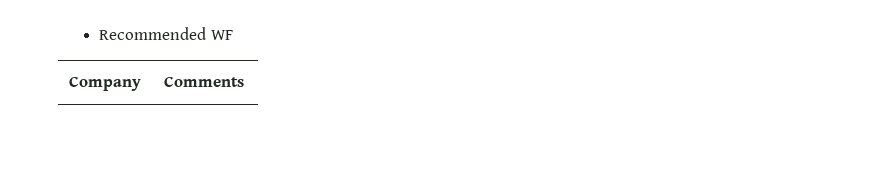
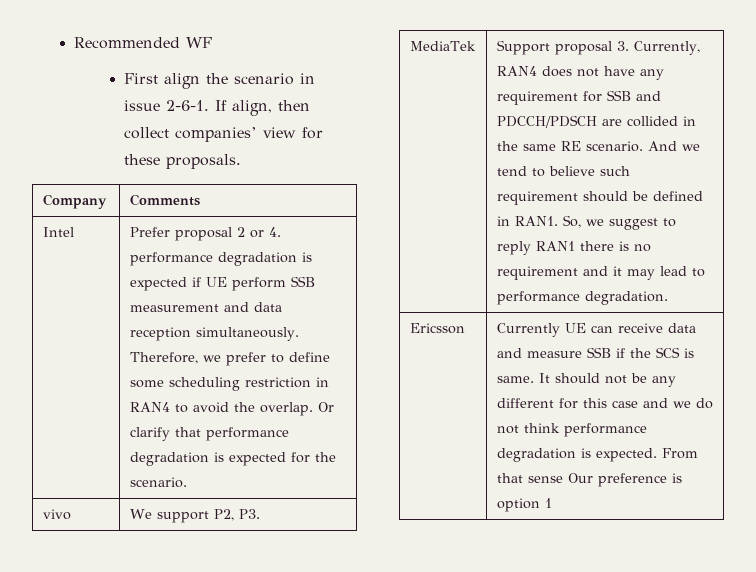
[69,76,142,91] [164,76,245,87] // Company | Comments -> [124,73,316,89] [124,100,311,116] [124,127,324,142] [124,154,242,169] [42,194,107,209] [129,194,200,206] [42,227,74,237] [129,227,281,241] [129,252,312,266] [129,276,315,291] [129,302,282,312] [129,327,299,341] [129,352,330,366] [129,377,329,391] [129,402,334,416] [129,427,289,441] [129,452,336,466] [129,477,187,488] [42,509,71,520] [129,509,260,523] [409,41,476,51] [496,40,700,55] [496,66,664,80] [496,90,661,105] [496,115,696,128] [496,141,700,152] [496,166,630,177] [496,191,703,205] [496,215,676,230] [496,241,651,255] [496,266,705,280] [496,291,668,305] [409,323,465,334] [496,323,696,337] [496,347,694,358] [496,373,676,387] [496,398,713,409] [496,423,647,437] [496,448,698,462] [496,473,682,487] [496,498,552,512] // First align the scenario in issue 2-6-1. If align, then collect companies’ view for these proposals. // Company | Comments // Intel | Prefer proposal 2 or 4. performance degradation is expected if UE perform SSB measurement and data reception simultaneously. Therefore, we prefer to define some scheduling restriction in RAN4 to avoid the overlap. Or clarify that performance degradation is expected for the scenario. // vivo | We support P2, P3. // MediaTek | Support proposal 3. Currently, RAN4 does not have any requirement for SSB and PDCCH/PDSCH are collided in the same RE scenario. And we tend to believe such requirement should be defined in RAN1. So, we suggest to reply RAN1 there is no requirement and it may lead to performance degradation. // Ericsson | Currently UE can receive data and measure SSB if the SCS is same. It should not be any different for this case and we do not think performance degradation is expected. From that sense Our preference is option 1

